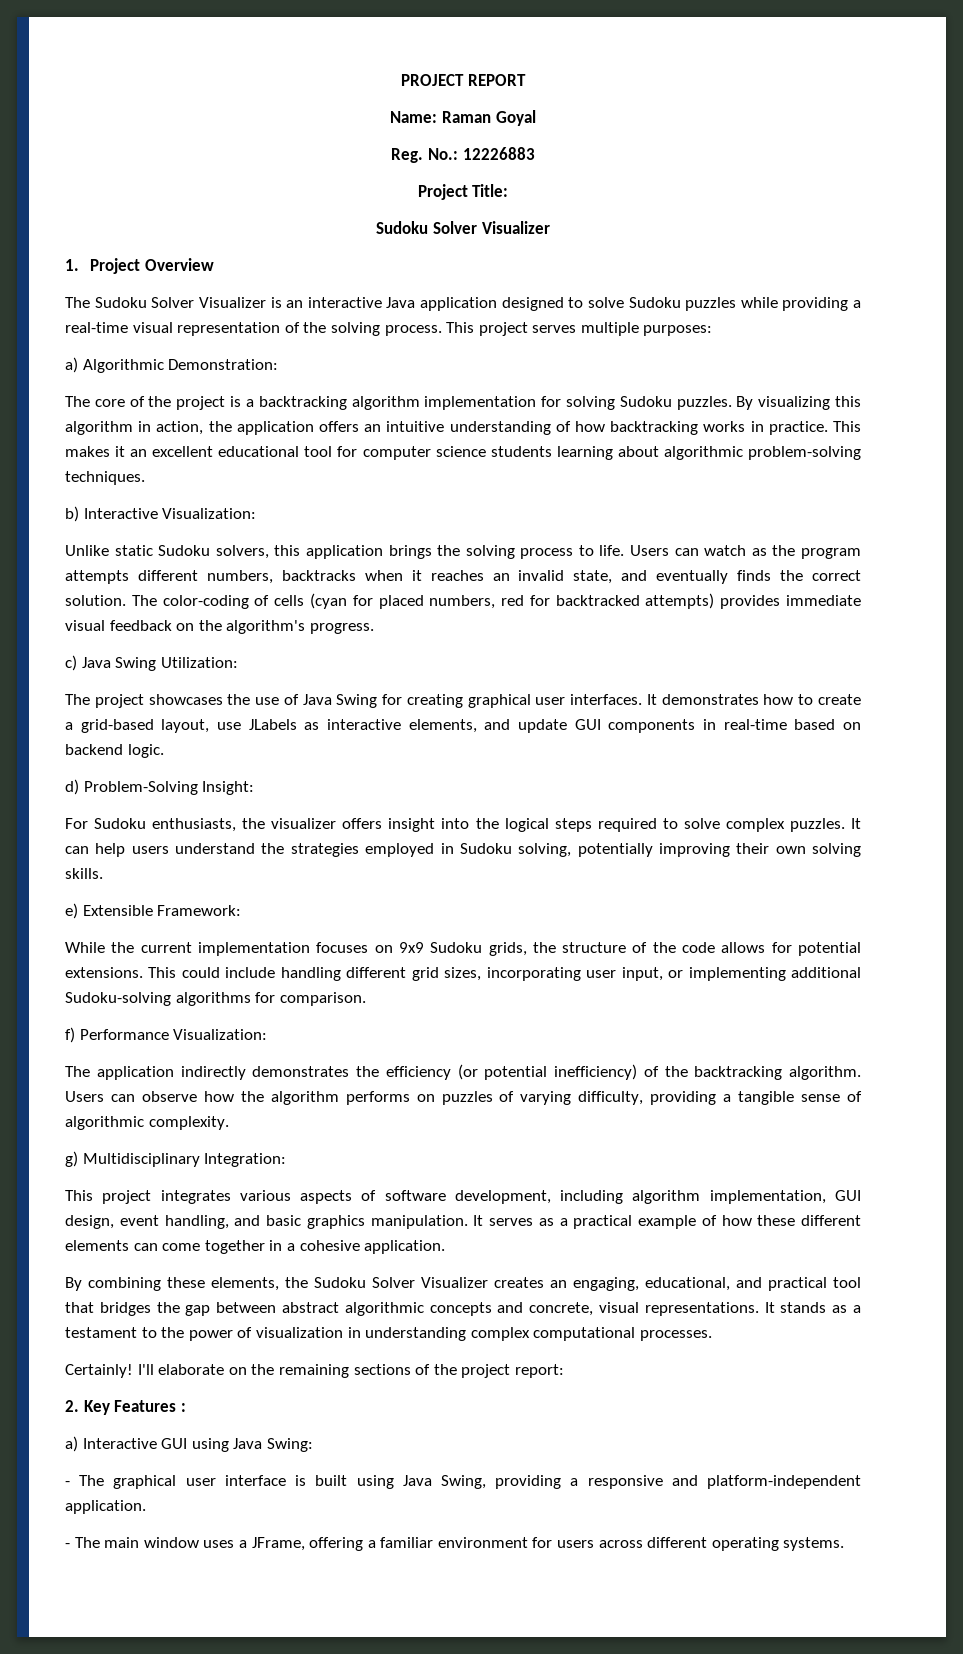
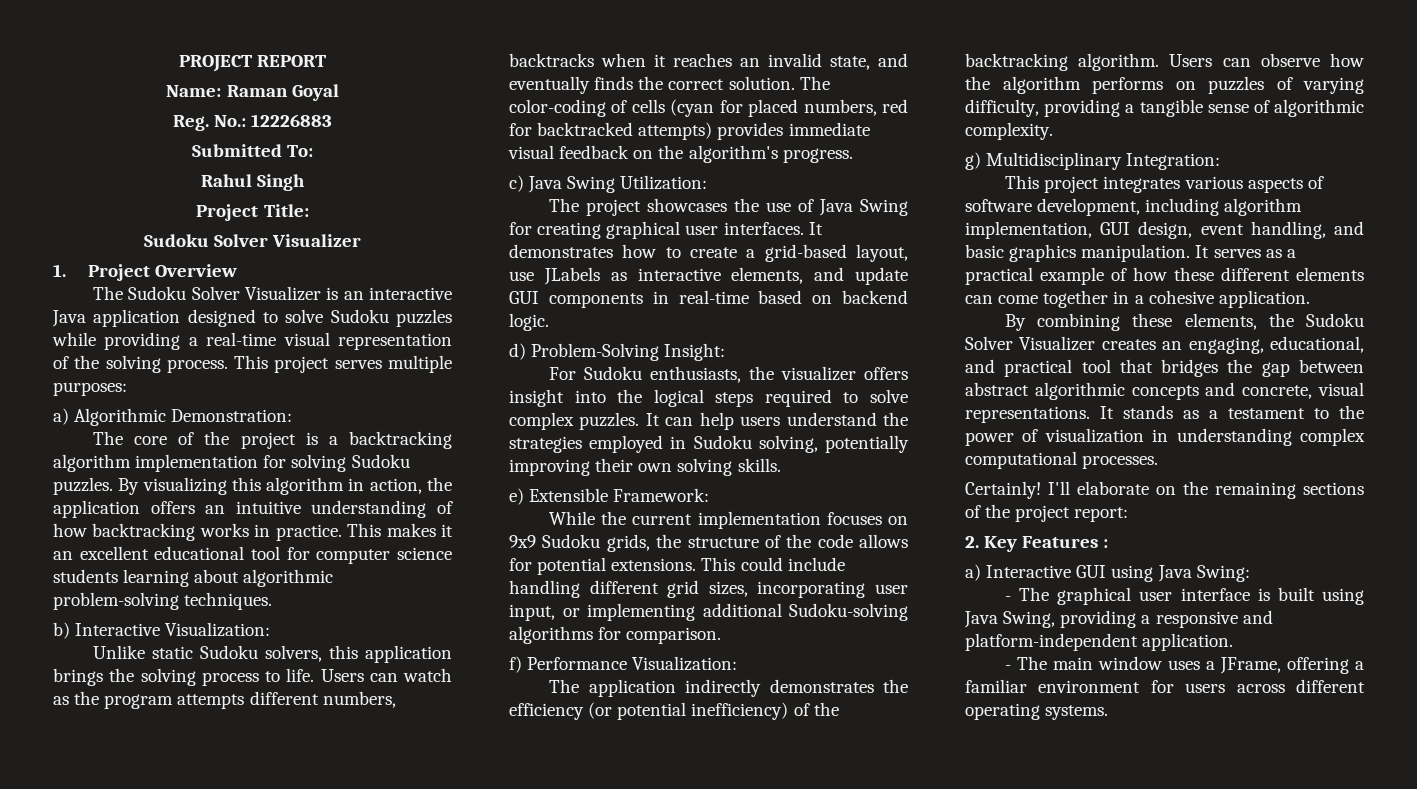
(535, 153) none -> [191,144,314,157] [200,174,306,191] // Submitted To: // Rahul Singh

